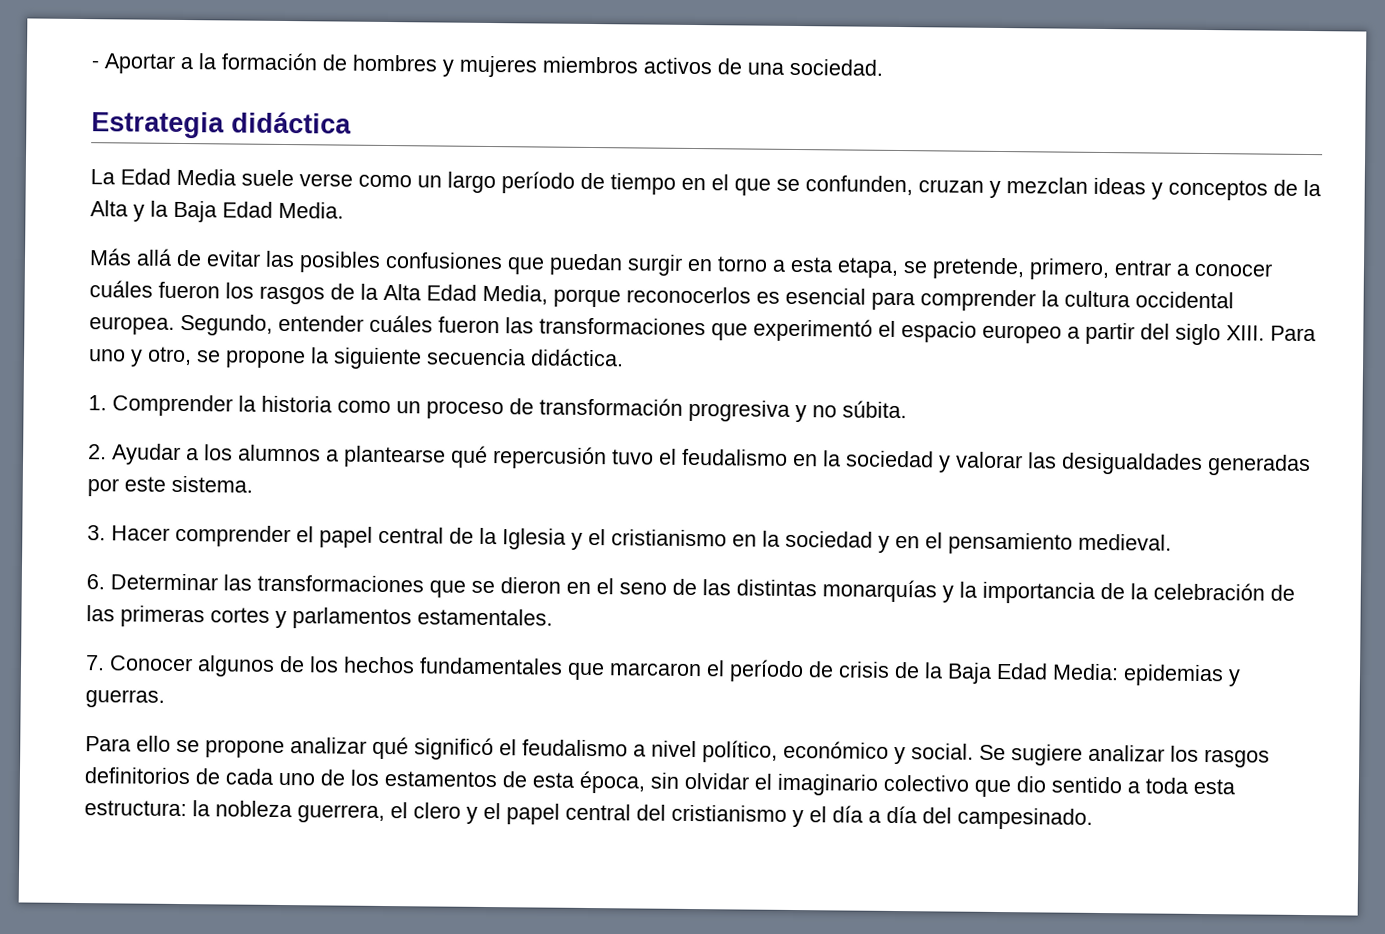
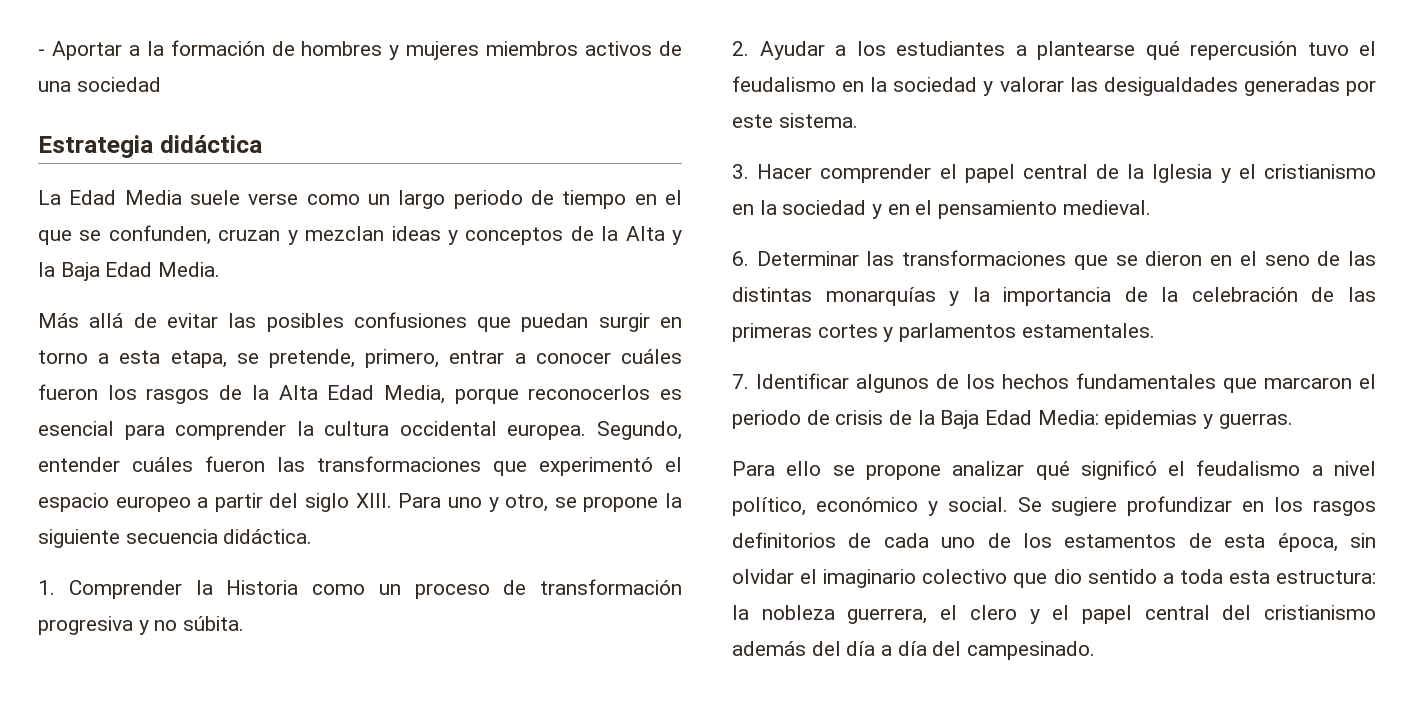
[789,58,883,76] sociedad. -> [76,77,161,92] sociedad
[501,171,575,194] período -> [453,190,523,209] periodo
[261,395,332,413] historia -> [226,580,299,595] Historia
[238,444,321,462] alumnos -> [896,41,1005,56] estudiantes
[109,655,193,672] Conocer -> [756,373,849,389] Identificar
[729,659,804,683] período -> [732,410,801,429] periodo
[1088,744,1165,762] analizar -> [1127,496,1265,516] profundizar en
[792,806,827,828] y el -> [732,641,841,656] además del

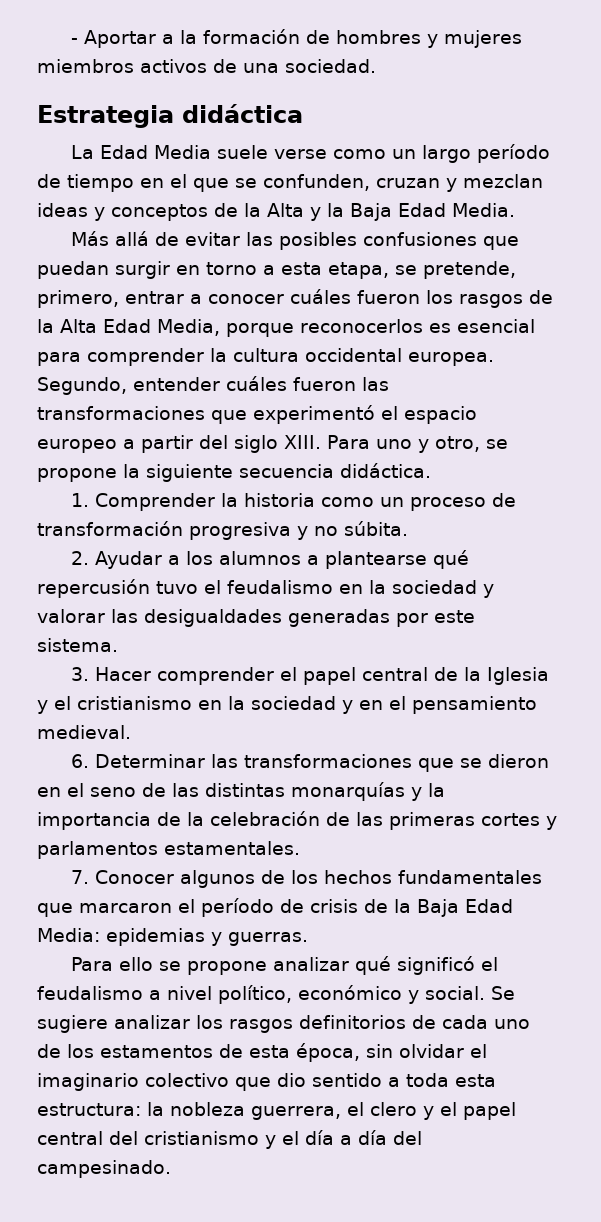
[76,77,161,92] sociedad -> [285,59,376,73] sociedad.
[453,190,523,209] periodo -> [476,144,550,163] período
[226,580,299,595] Historia -> [243,493,315,507] historia
[896,41,1005,56] estudiantes -> [219,551,302,565] alumnos
[756,373,849,389] Identificar -> [94,870,174,884] Conocer
[732,410,801,429] periodo -> [201,898,274,917] período
[1127,496,1265,516] profundizar en -> [114,1015,190,1029] analizar
[732,641,841,656] además del -> [265,1131,299,1149] y el

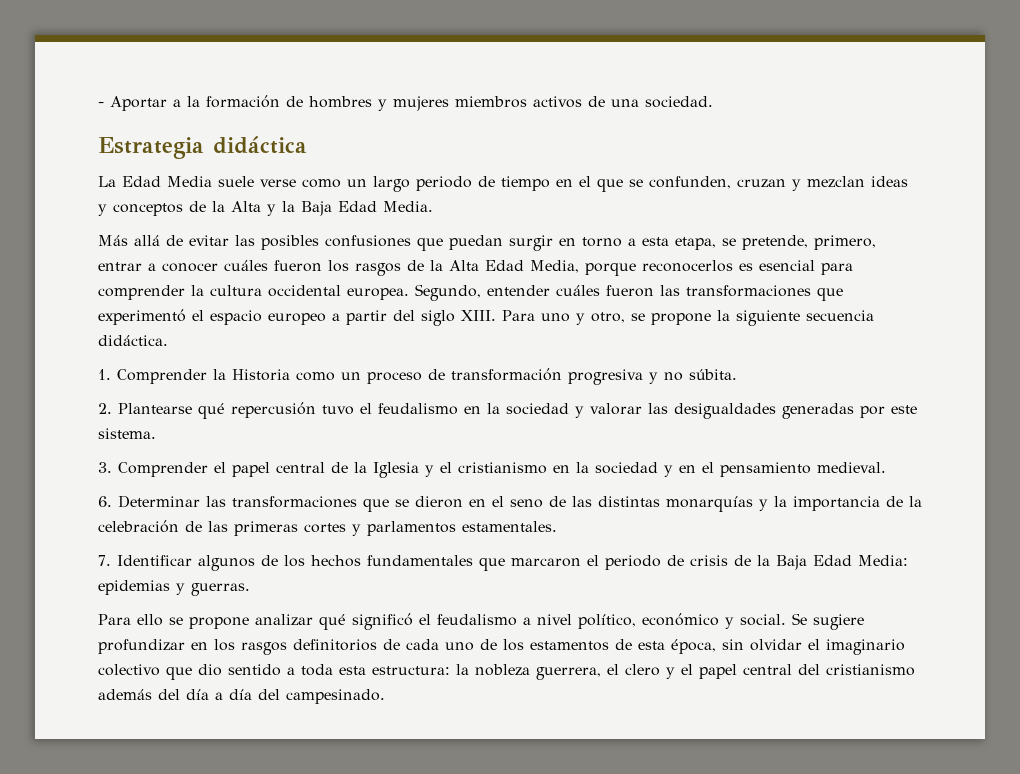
[476,144,550,163] período -> [416,176,472,191] periodo
[243,493,315,507] historia -> [232,369,290,381] Historia
[94,551,428,569] Ayudar a los alumnos a plantearse -> [118,403,192,414] Plantearse
[94,667,274,685] Hacer comprender -> [118,462,208,477] Comprender
[94,870,174,884] Conocer -> [117,555,192,566] Identificar
[201,898,274,917] período -> [605,555,661,570] periodo
[114,1015,190,1029] analizar -> [98,639,208,654] profundizar en
[265,1131,299,1149] y el -> [98,689,180,700] además del

